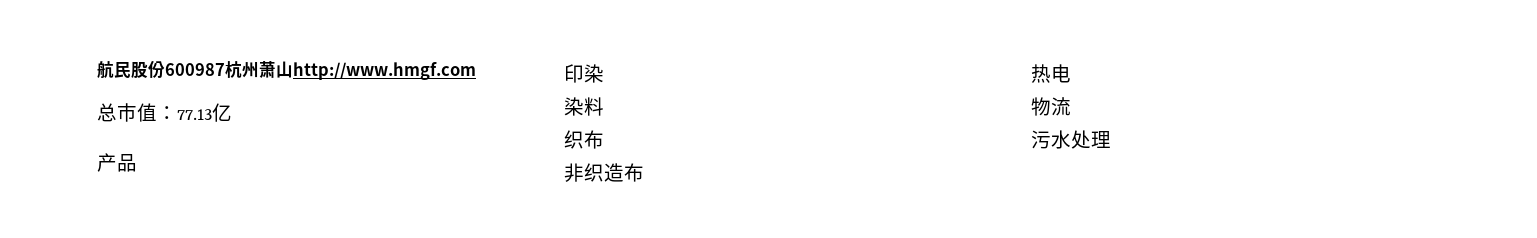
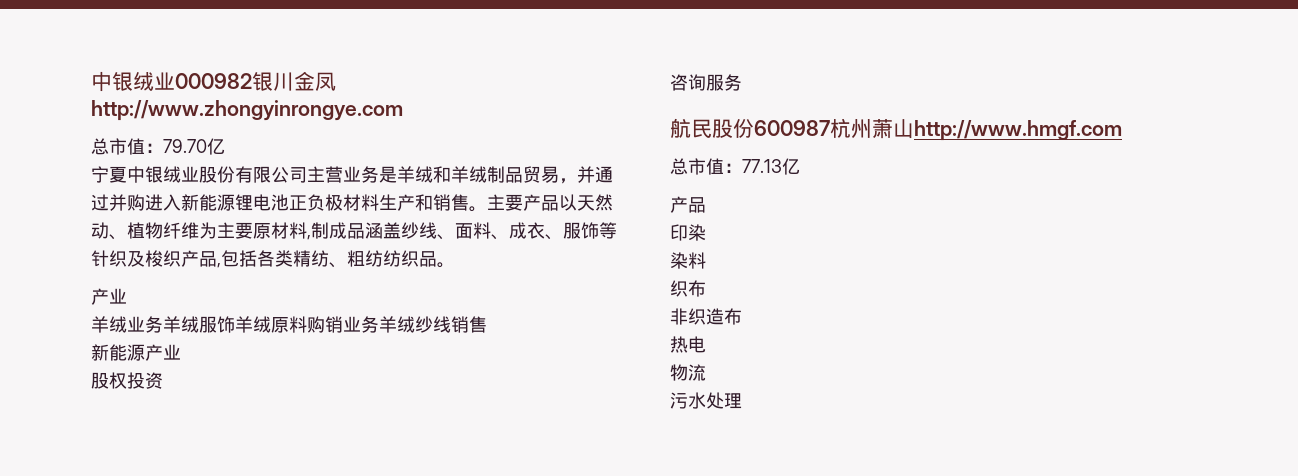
(97, 69) none -> [91,71,336,92] [91,100,403,121] [91,138,225,155] [91,166,613,184] [91,194,613,212] [91,222,617,240] [91,250,455,268] [91,288,127,305] [91,316,487,333] [91,344,181,361] [91,372,163,389] [670,74,742,91] 中银绒业000982银川金凤http://www.zhongyinrongye.com // 总市值：79.70亿 // 宁夏中银绒业股份有限公司主营业务是羊绒和羊绒制品贸易，并通过并购进入新能源锂电池正负极材料生产和销售。主要产品以天然动、植物纤维为主要原材料,制成品涵盖纱线、面料、成衣、服饰等针织及梭织产品,包括各类精纺、粗纺纺织品。 // 产业 // 羊绒业务羊绒服饰羊绒原料购销业务羊绒纱线销售 // 新能源产业 // 股权投资 // 咨询服务 //

